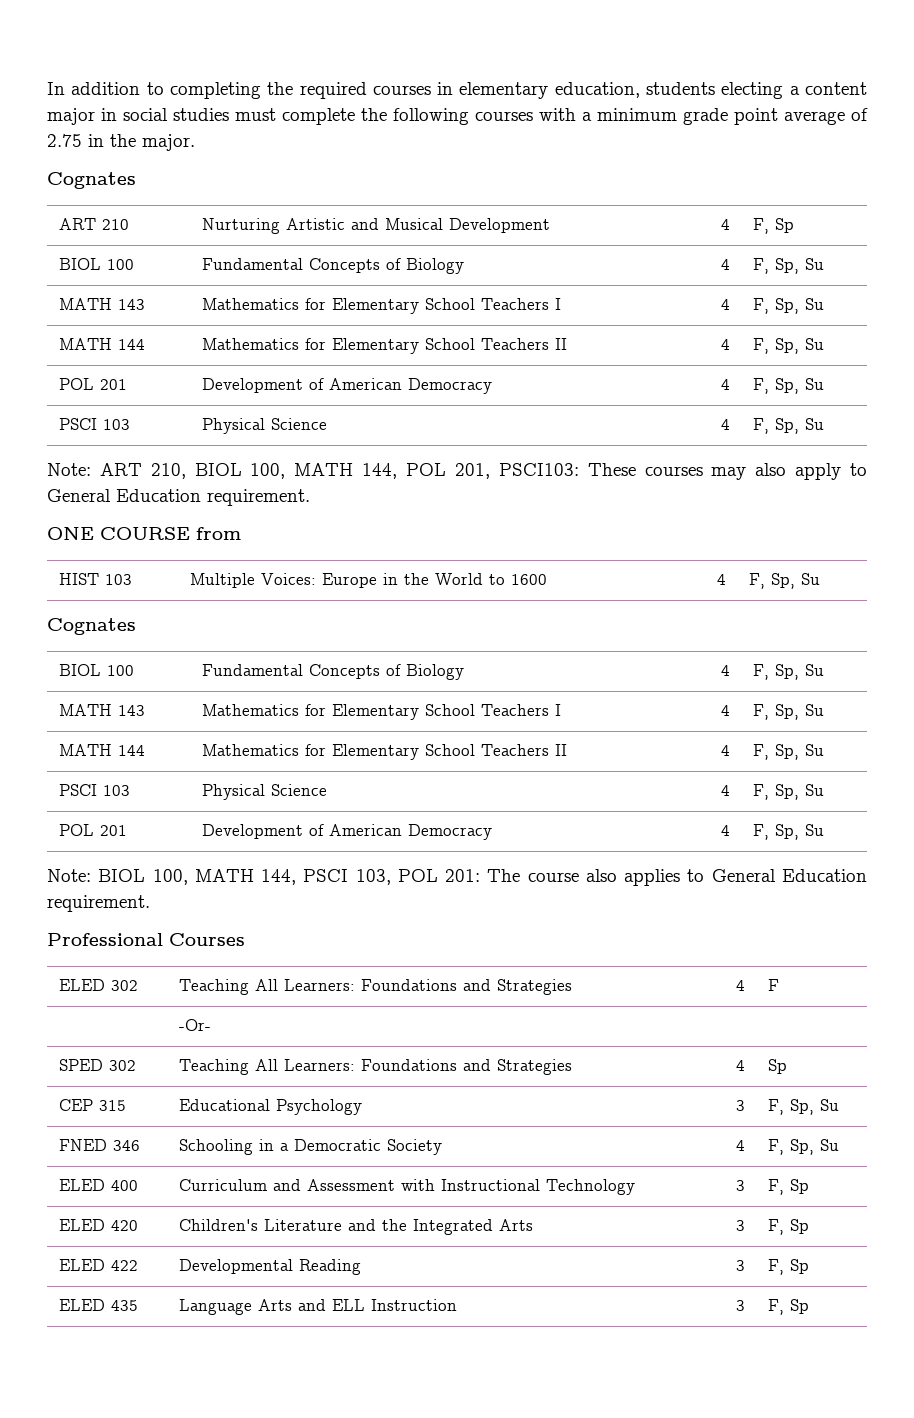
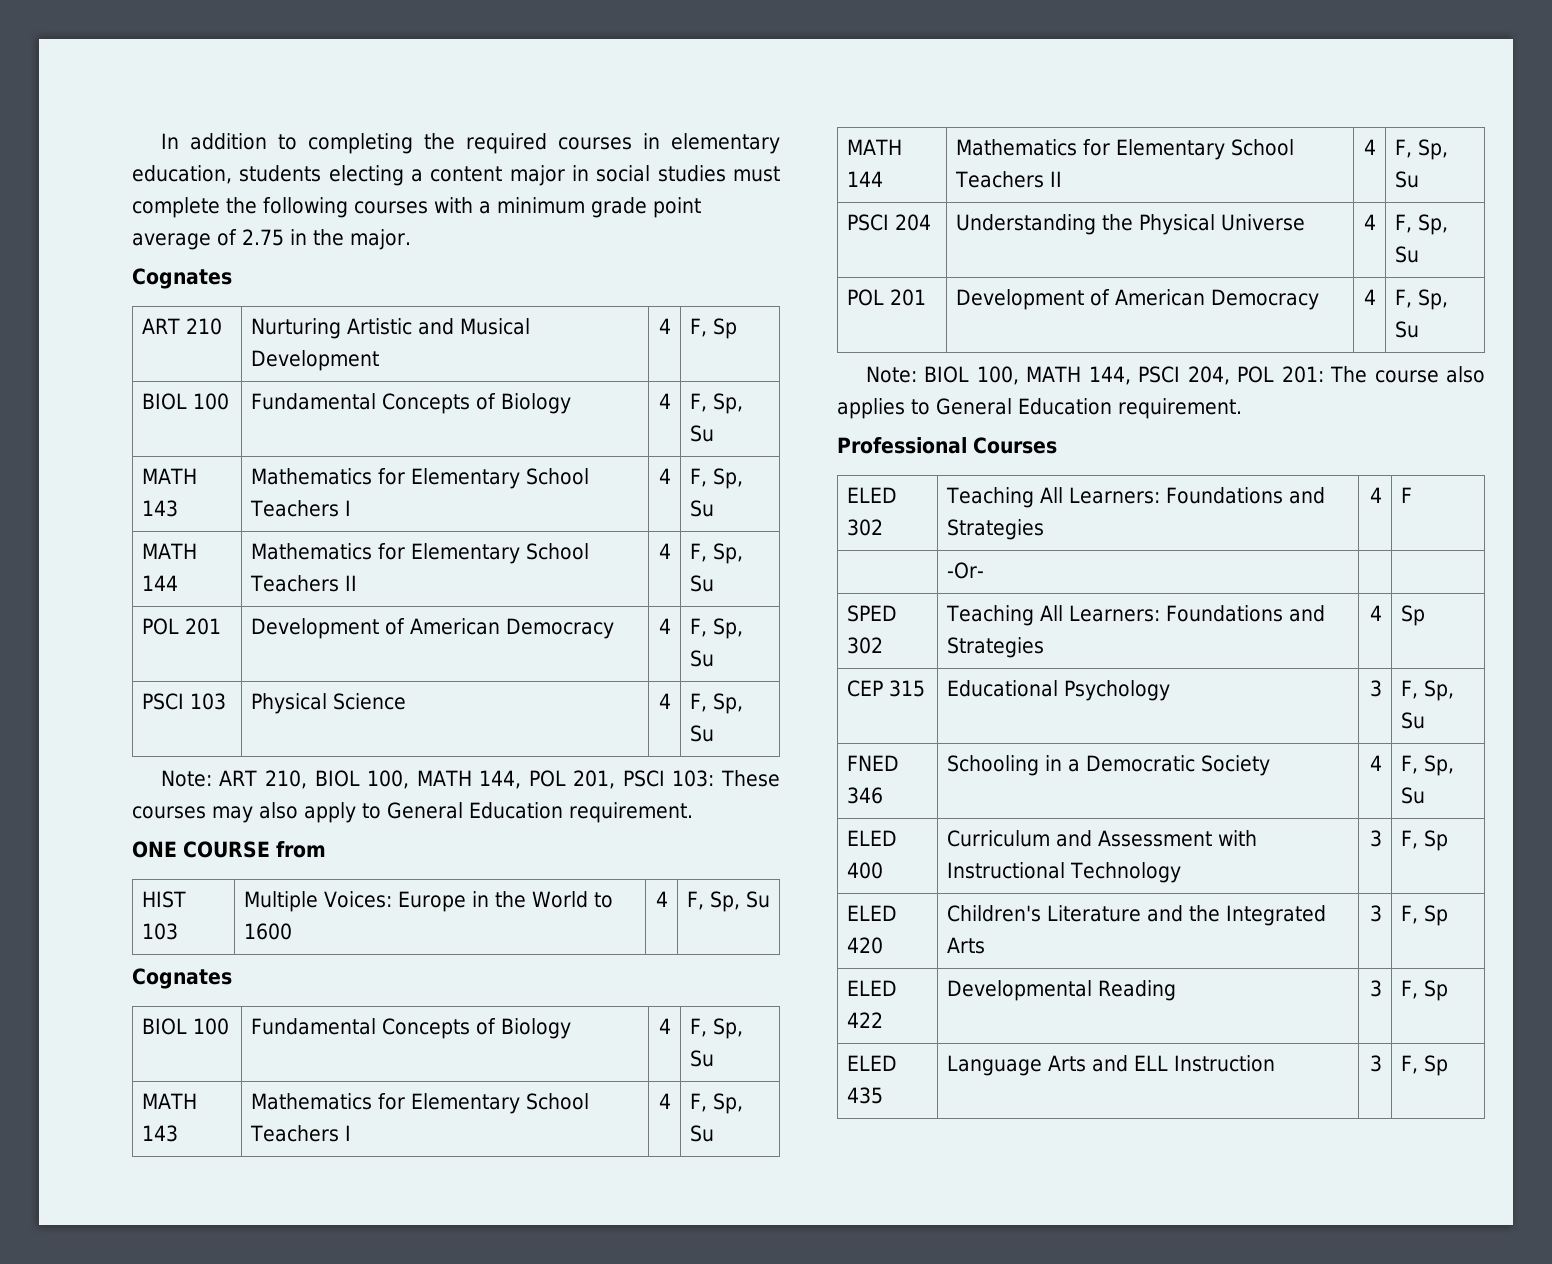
[498,463,579,476] PSCI103: -> [622,770,715,787] PSCI 103:
[102,785,130,796] [201,784,327,800] 103 | Physical Science -> [894,214,931,231] [955,214,1305,235] 204 | Understanding the Physical Universe
[355,869,391,885] 103, -> [1187,366,1230,385] 204,

